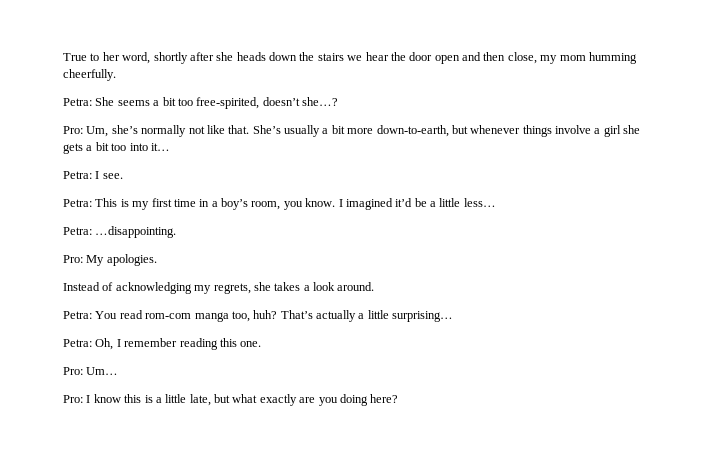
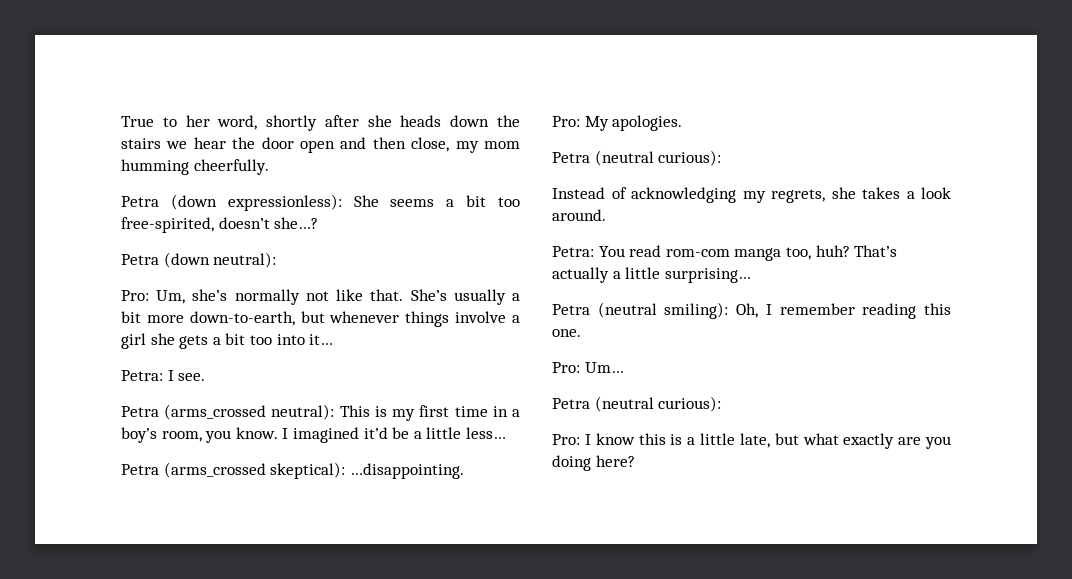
[63,98,92,106] Petra: -> [121,194,342,211] Petra (down expressionless):
(338, 101) none -> [121,252,277,268] // Petra (down neutral):
[63,199,92,207] Petra: -> [121,404,335,420] Petra (arms_crossed neutral):
[63,227,92,235] Petra: -> [121,462,346,479] Petra (arms_crossed skeptical):
(157, 260) none -> [552,150,722,166] // Petra (neutral curious):
[63,339,92,347] Petra: -> [552,302,729,319] Petra (neutral smiling):
(119, 371) none -> [552,396,722,412] // Petra (neutral curious):

